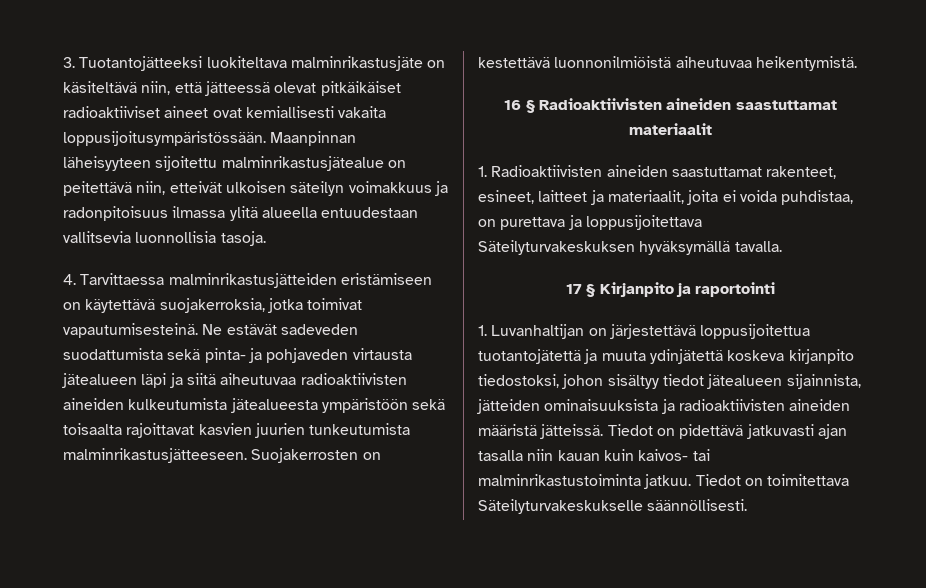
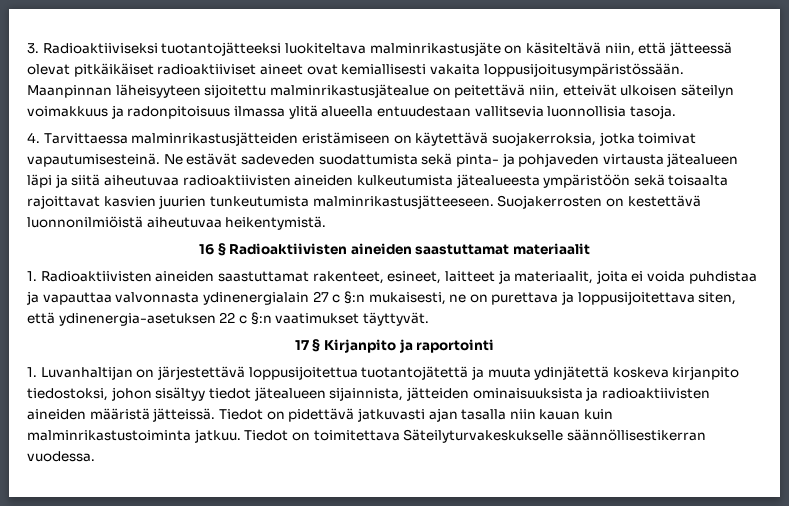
[79,56,203,71] Tuotantojätteeksi -> [42,42,282,56] Radioaktiiviseksi tuotantojätteeksi
[781,190,854,205] [478,215,702,230] [478,240,782,255] puhdistaa, on purettava ja loppusijoitettava Säteilyturvakeskuksen hyväksymällä tavalla. -> [688,271,757,284] [26,291,737,305] [27,312,429,326] puhdistaa ja vapauttaa valvonnasta ydinenergialain 27 c §:n mukaisesti, ne on purettava ja loppusijoitettava siten, että ydinenergia-asetuksen 22 c §:n vaatimukset täyttyvät.
[638,449,710,461] kaivos- tai -> (614, 414) none
[647,499,748,511] säännöllisesti. -> [566,429,706,441] [27,451,95,462] säännöllisestikerran vuodessa.

